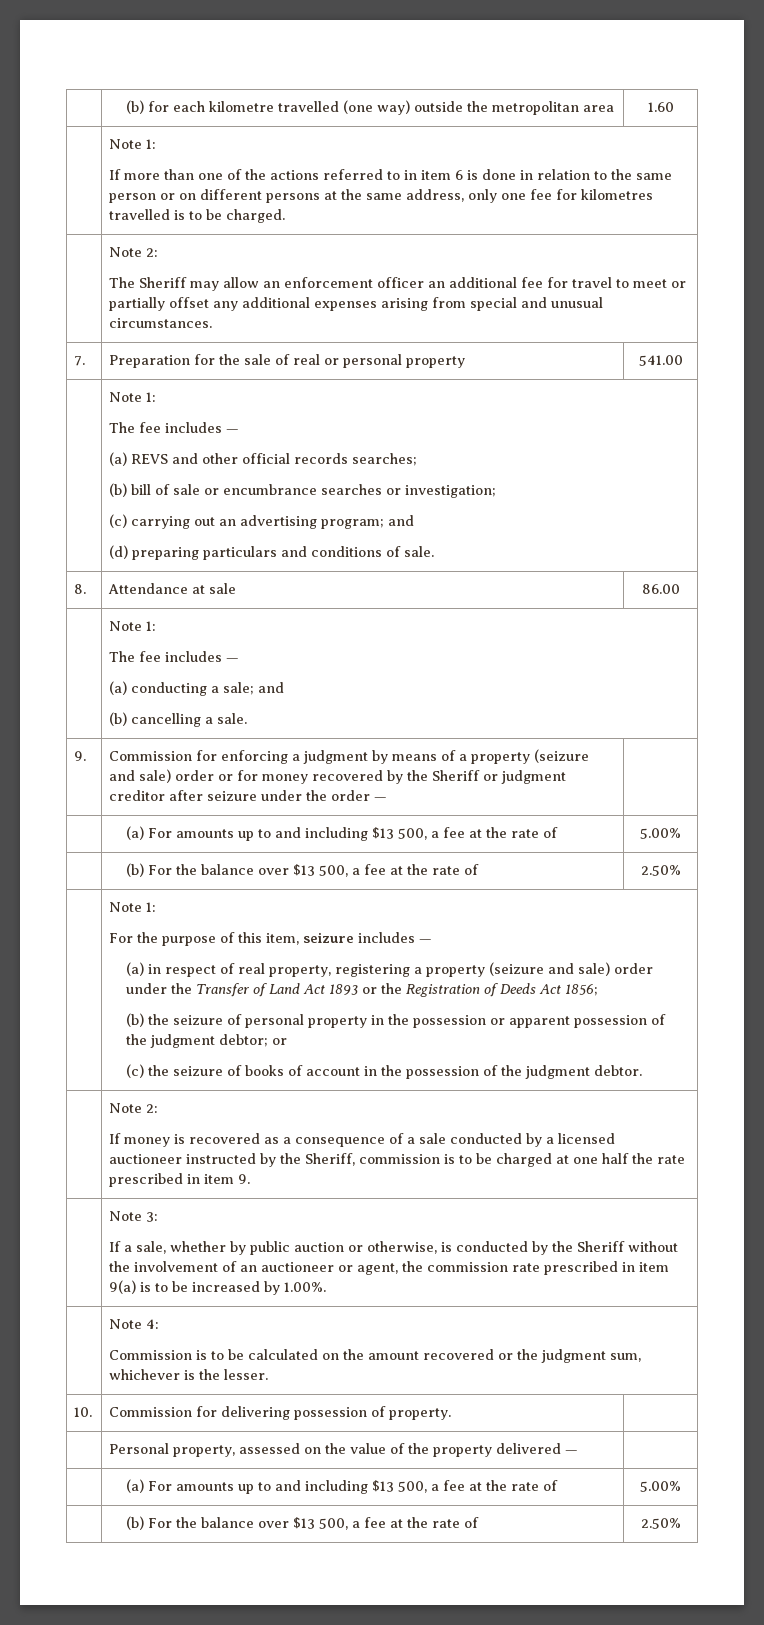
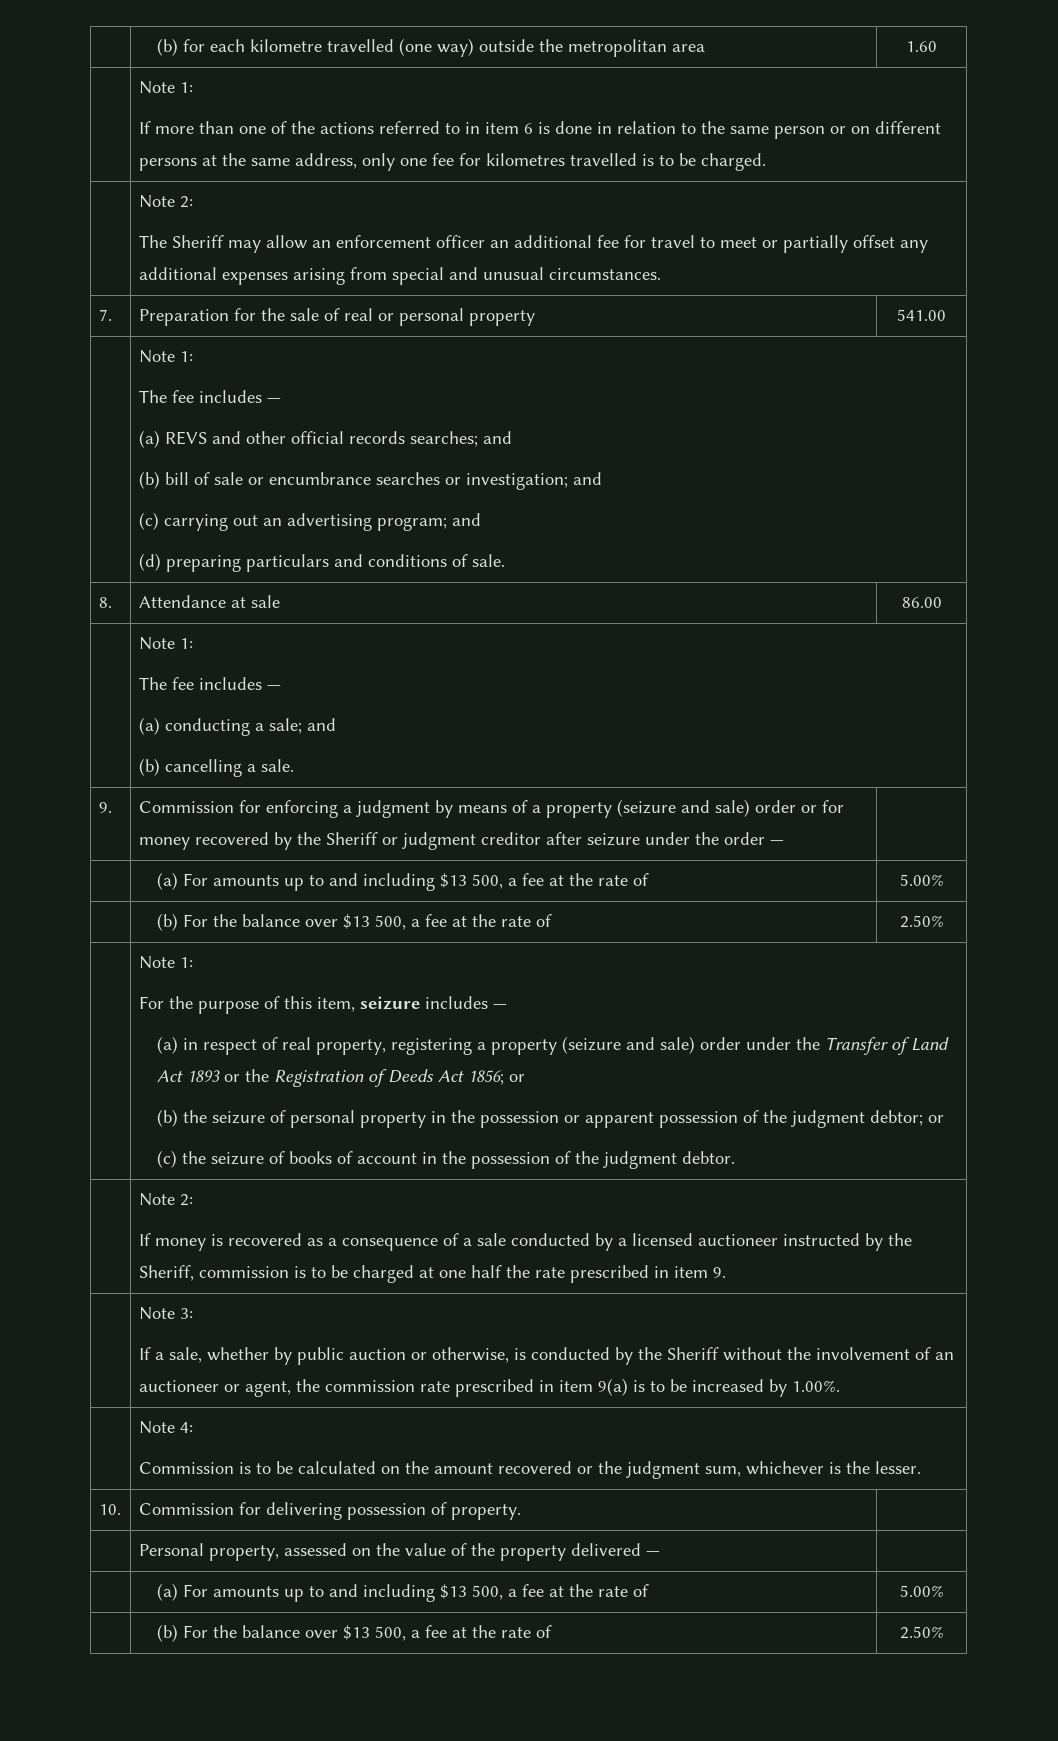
(418, 459) none -> [482,431,512,444] and
(497, 491) none -> [572,472,602,485] and
(598, 990) none -> [508,1074,525,1082] or

